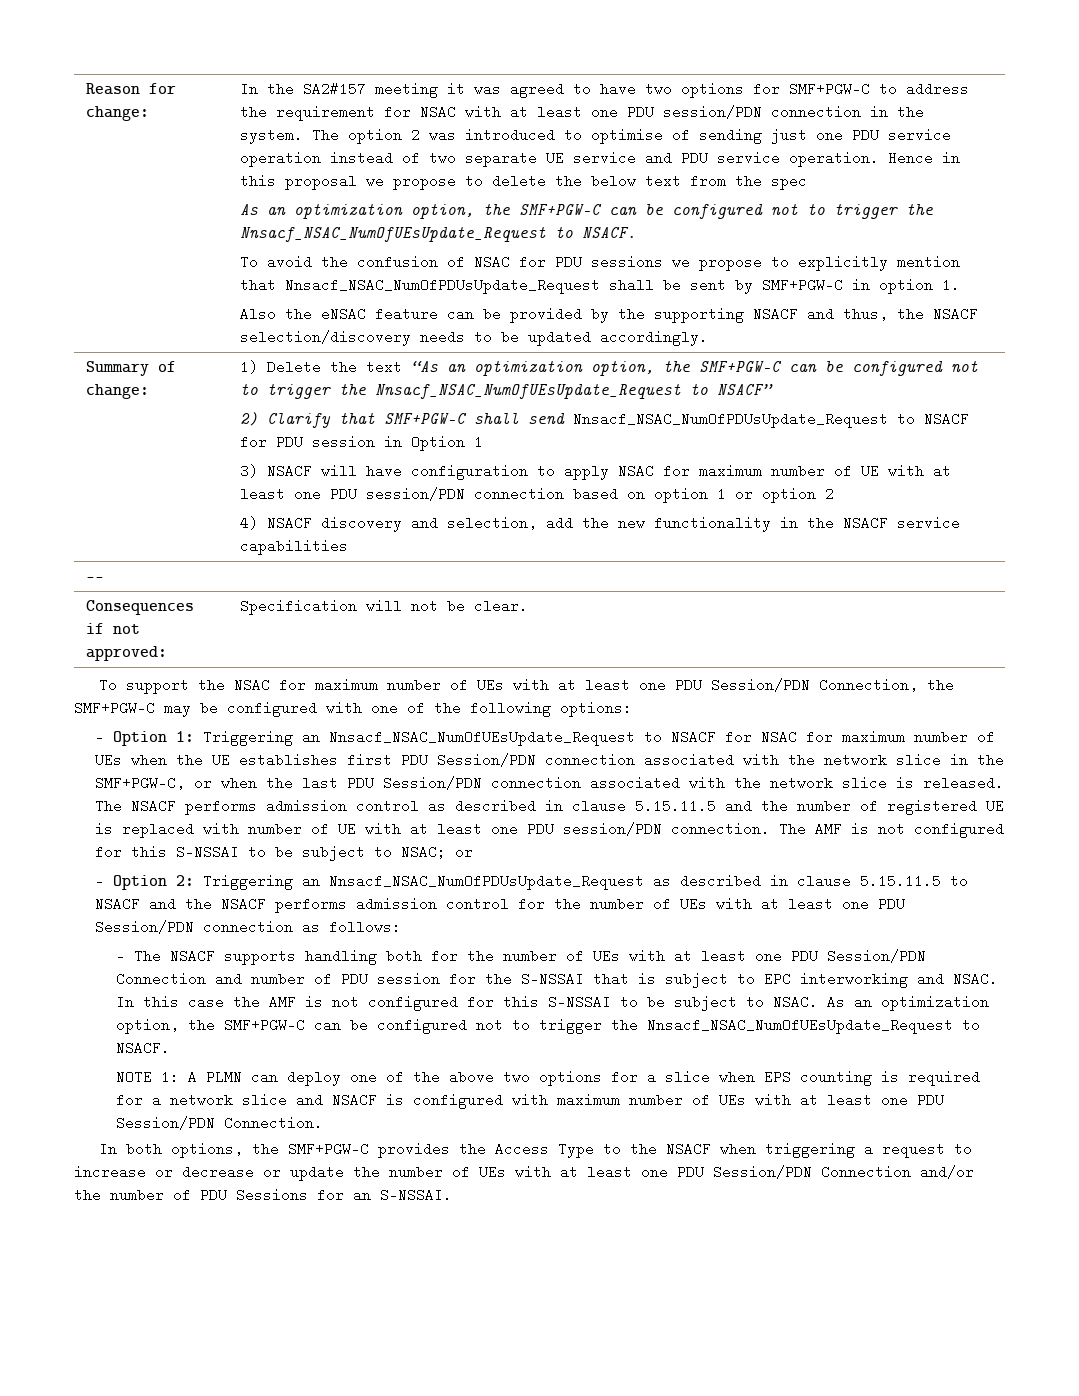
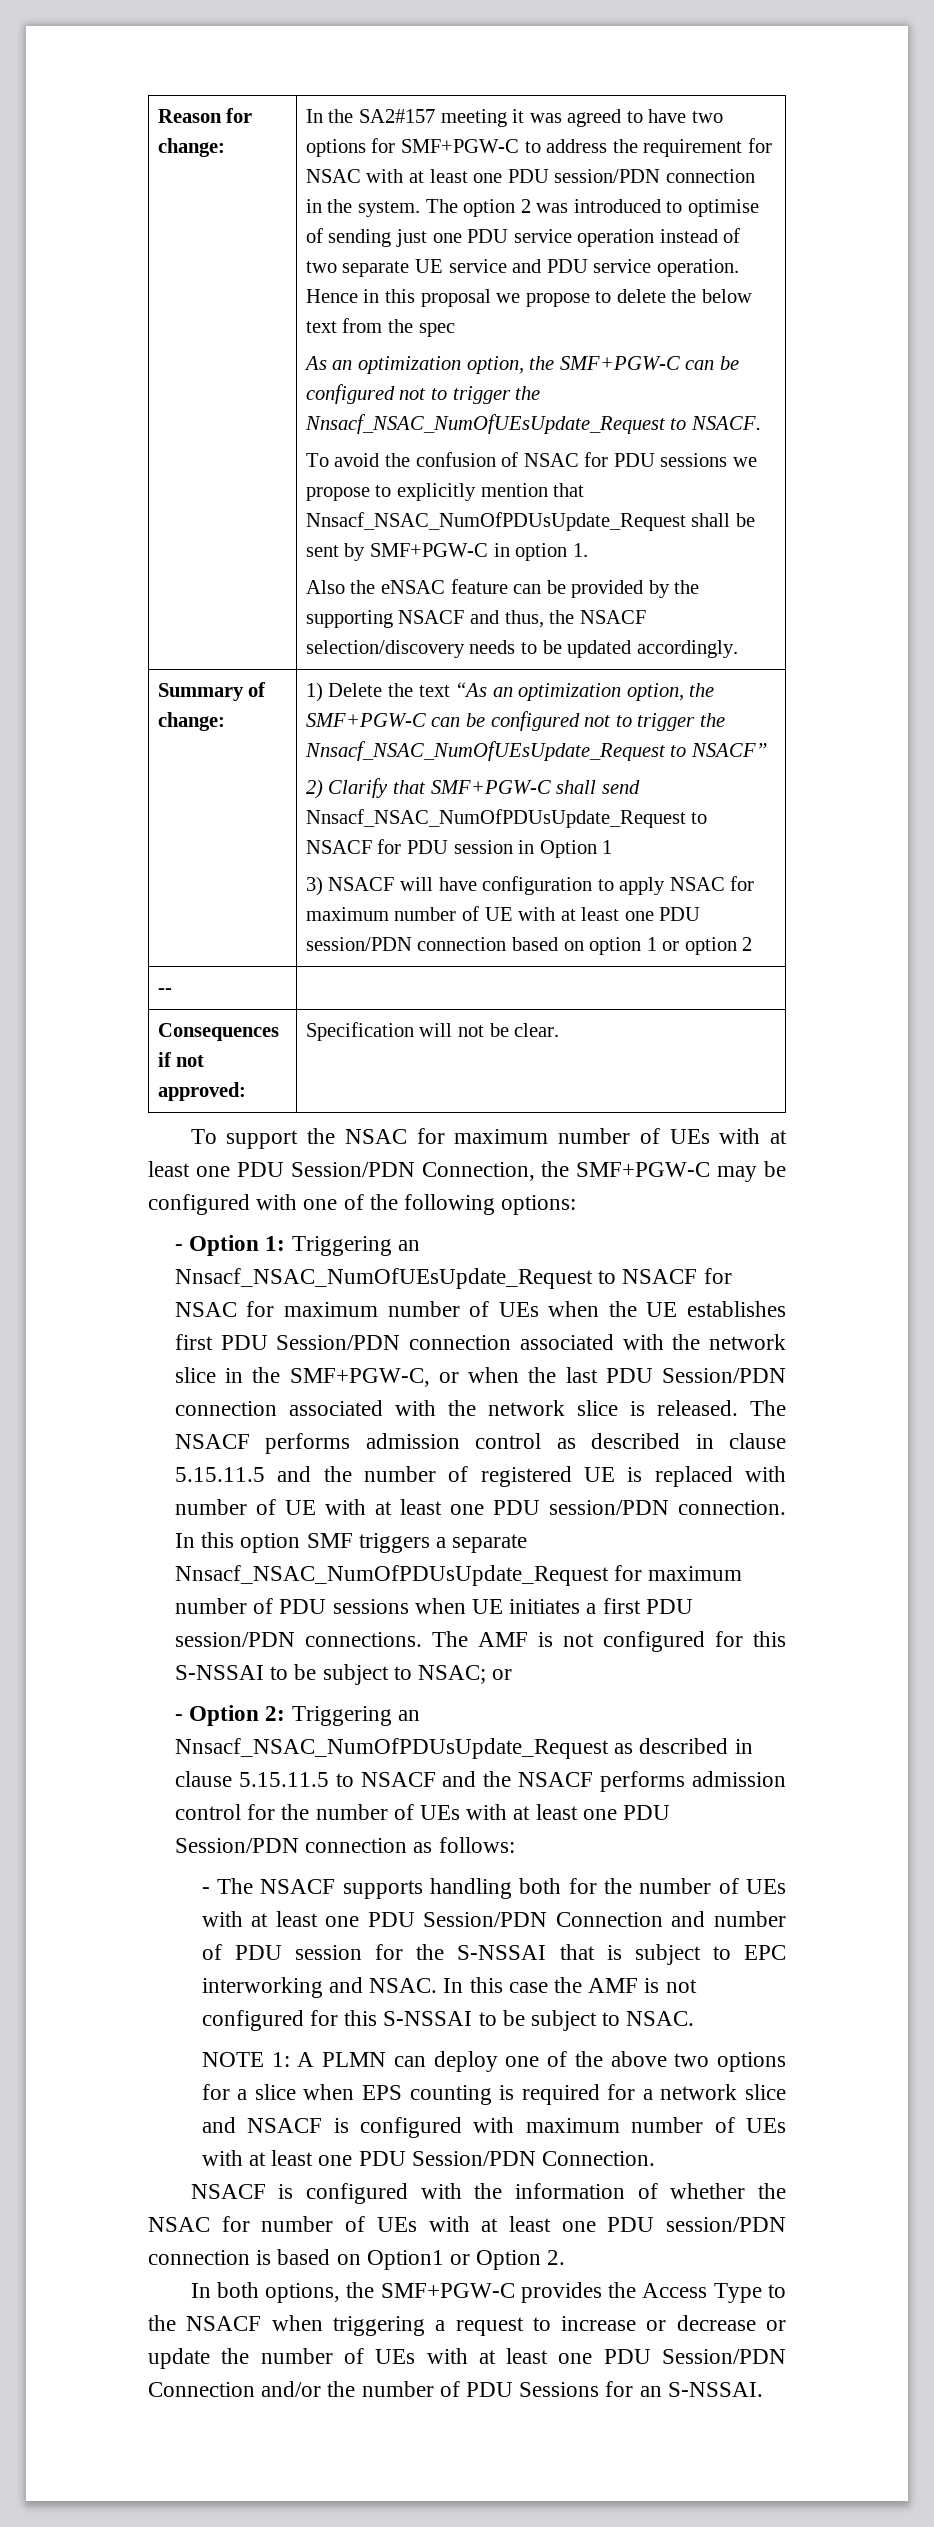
[239,516,960,532] [239,539,348,555] // 4) NSACF discovery and selection, add the new functionality in the NSACF service capabilities -> (753, 944) none
(771, 829) none -> [174,1532,528,1553] [174,1565,743,1586] [174,1598,693,1614] [174,1632,422,1647] In this option SMF triggers a separate Nnsacf_NSAC_NumOfPDUsUpdate_Request for maximum number of PDU sessions when UE initiates a first PDU session/PDN connections.
[827,995,990,1011] [116,1018,981,1034] [116,1041,171,1055] As an optimization option, the SMF+PGW-C can be configured not to trigger the Nnsacf_NSAC_NumOfUEsUpdate_Request to NSACF. -> (695, 2018) none
(324, 1123) none -> [190,2183,786,2204] [148,2216,786,2232] [148,2249,566,2270] // NSACF is configured with the information of whether the NSAC for number of UEs with at least one PDU session/PDN connection is based on Option1 or Option 2.

